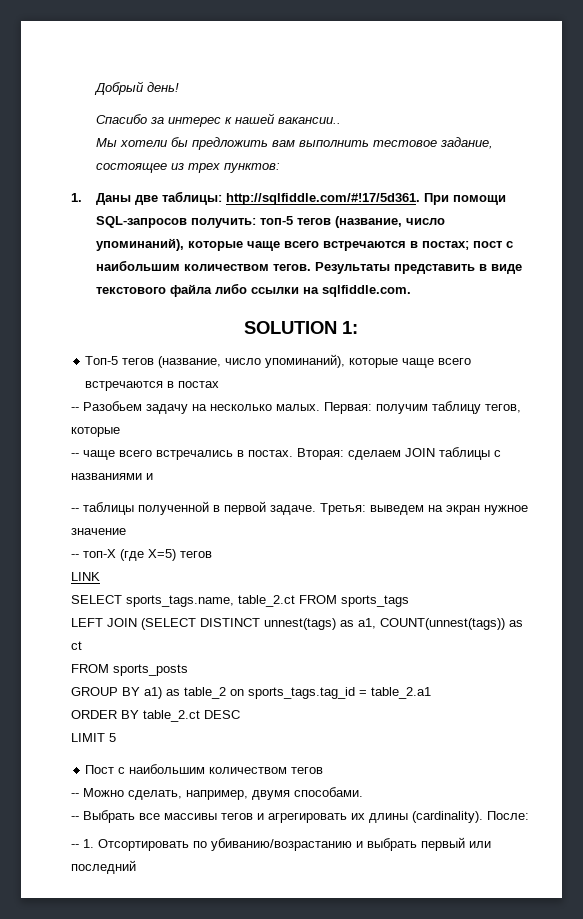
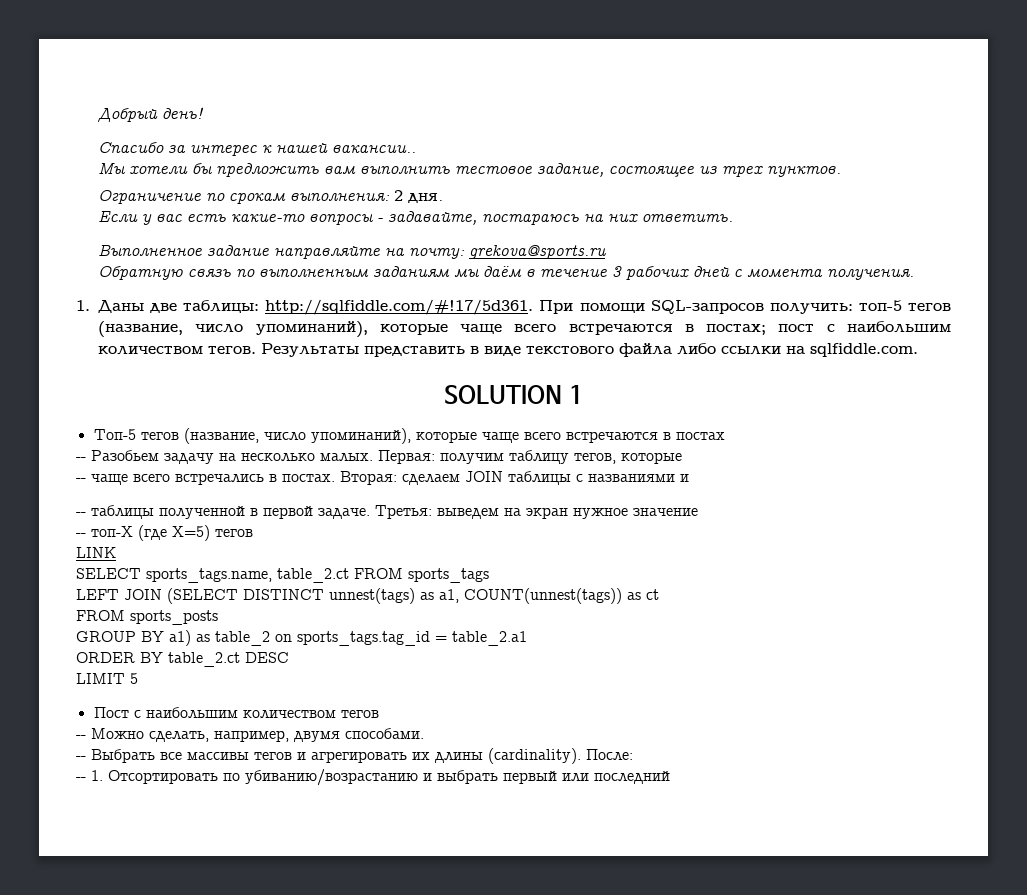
[224,163,281,173] пунктов: -> [767,166,842,177] [98,190,444,204] [98,211,734,225] [98,244,607,259] [98,266,915,280] пунктов. // Ограничение по срокам выполнения: 2 дня. // Если у вас есть какие-то вопросы - задавайте, постараюсь на них ответить. // Выполненное задание направляйте на почту: grekova@sports.ru // Обратную связь по выполненным заданиям мы даём в течение 3 рабочих дней с момента получения.
[341,321,358,334] 1: -> [568,385,583,404] 1

